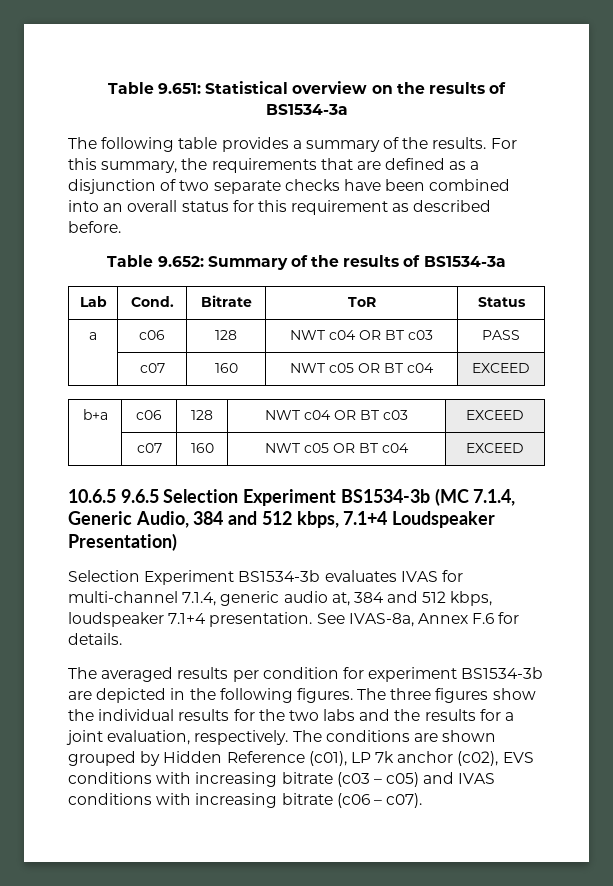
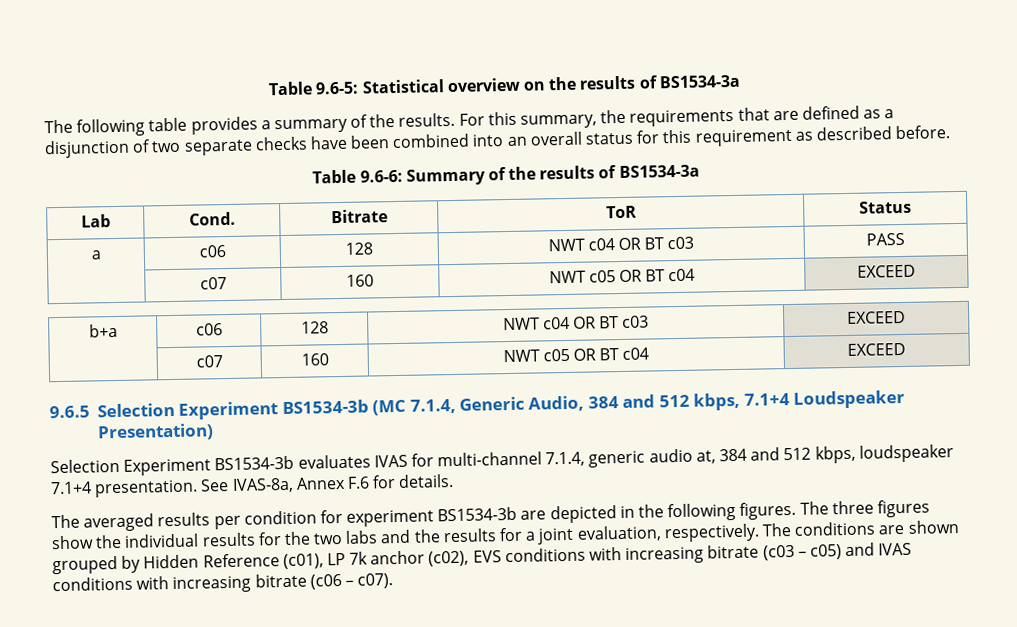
[107,82,202,94] Table 9.651: -> [268,81,360,96] Table 9.6-5:
[157,256,204,267] 9.652: -> [359,169,403,183] 9.6-6:
[68,489,116,503] 10.6.5 -> (906, 349) none

